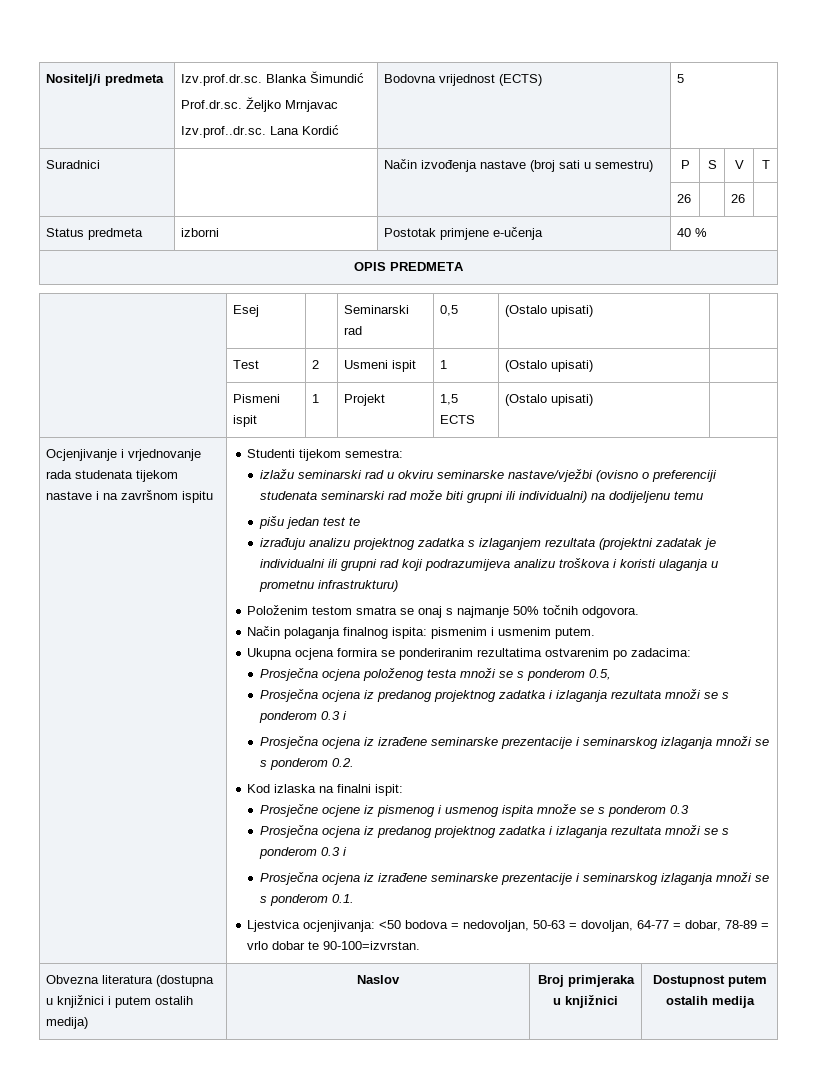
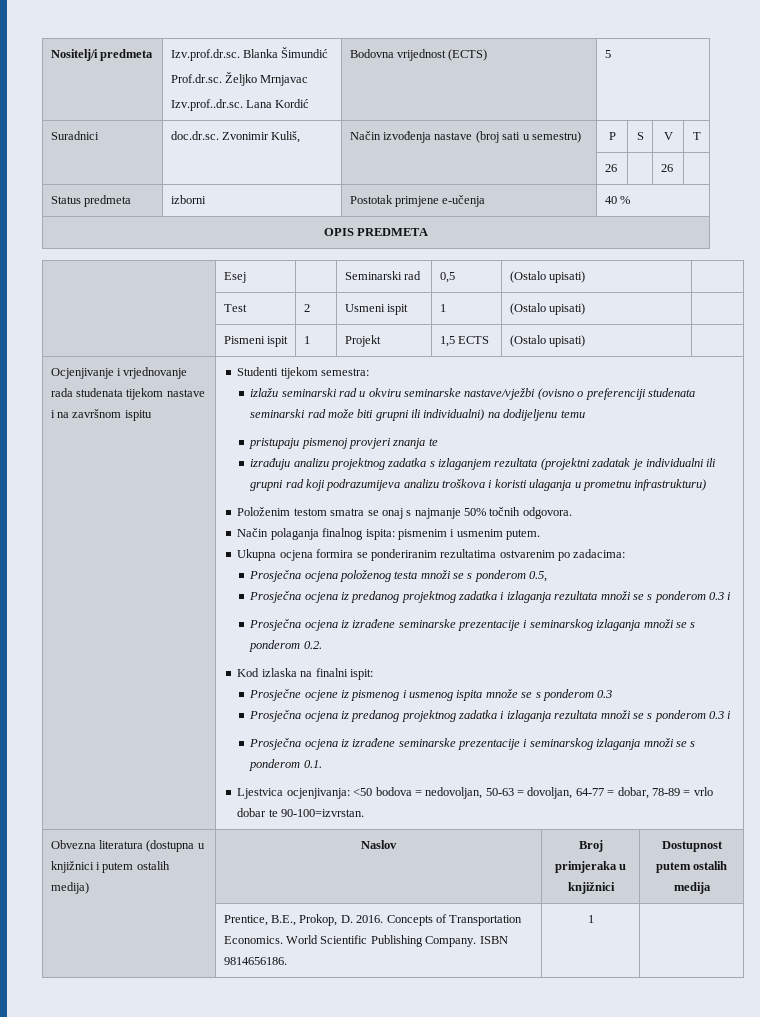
(100, 164) none -> [170,131,301,143] doc.dr.sc. Zvonimir Kuliš,
[258,516,346,529] pišu jedan test -> [249,438,426,449] pristupaju pismenoj provjeri znanja
(755, 1002) none -> [223,914,523,926] [223,935,508,947] [223,957,287,965] [587,915,594,923] // | Prentice, B.E., Prokop, D. 2016. Concepts of Transportation Economics. World Scientific Publishing Company. ISBN 9814656186. | 1 |

